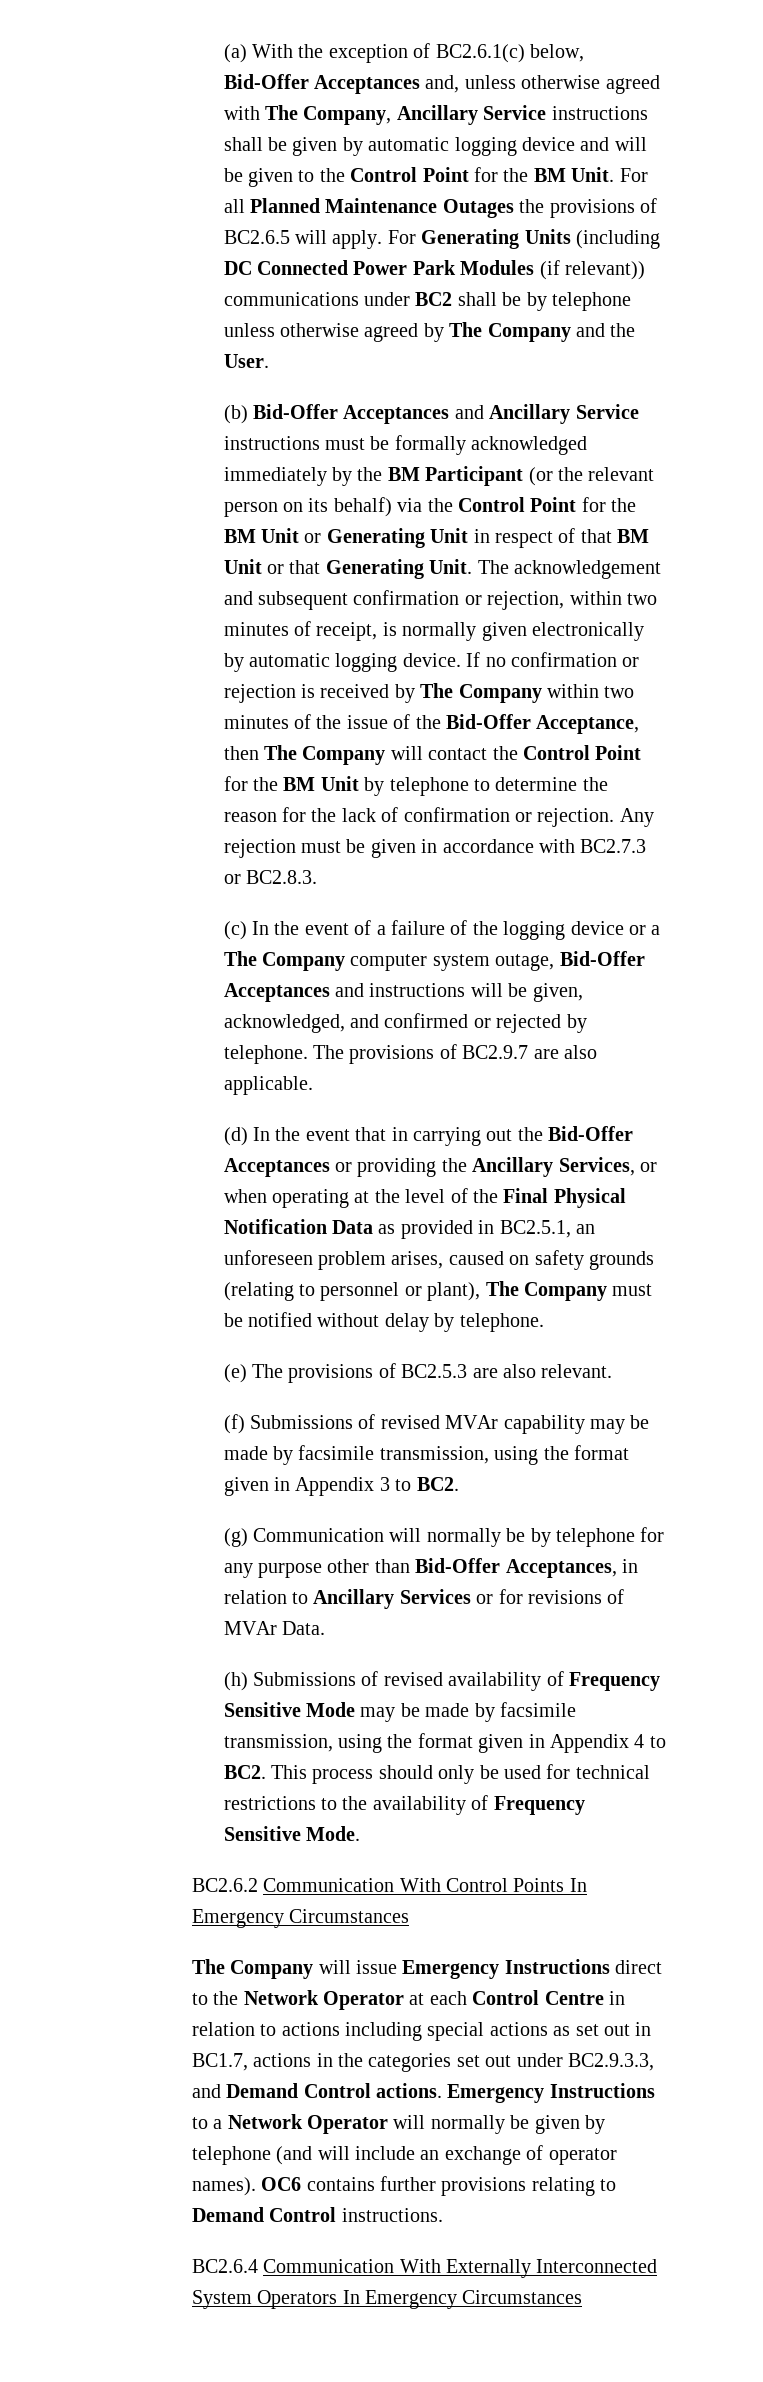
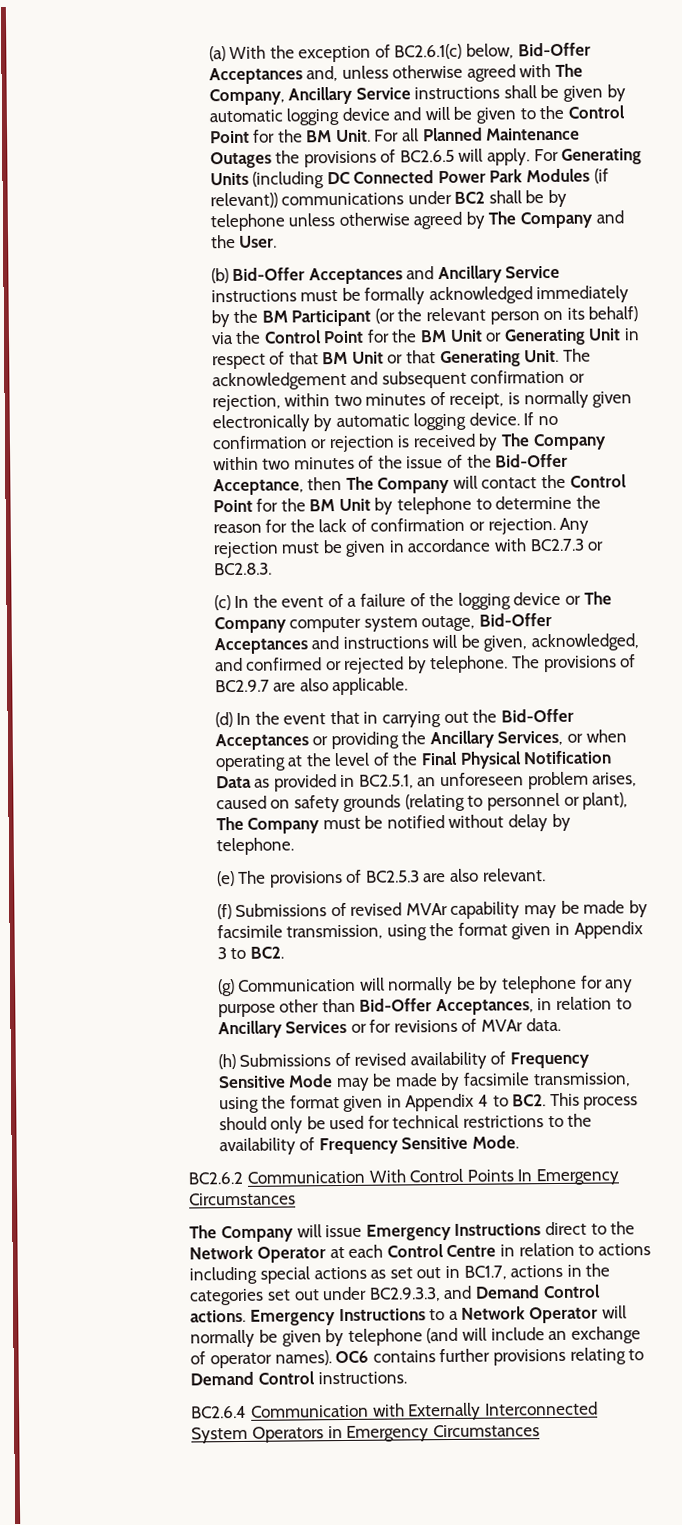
[651,925,661,935] a -> (581, 600) none
[281,1621,325,1635] Data. -> [525,1017,561,1032] data.
[399,2259,441,2273] With -> [372,1403,405,1417] with
[342,2290,360,2304] In -> [327,1426,343,1439] in

